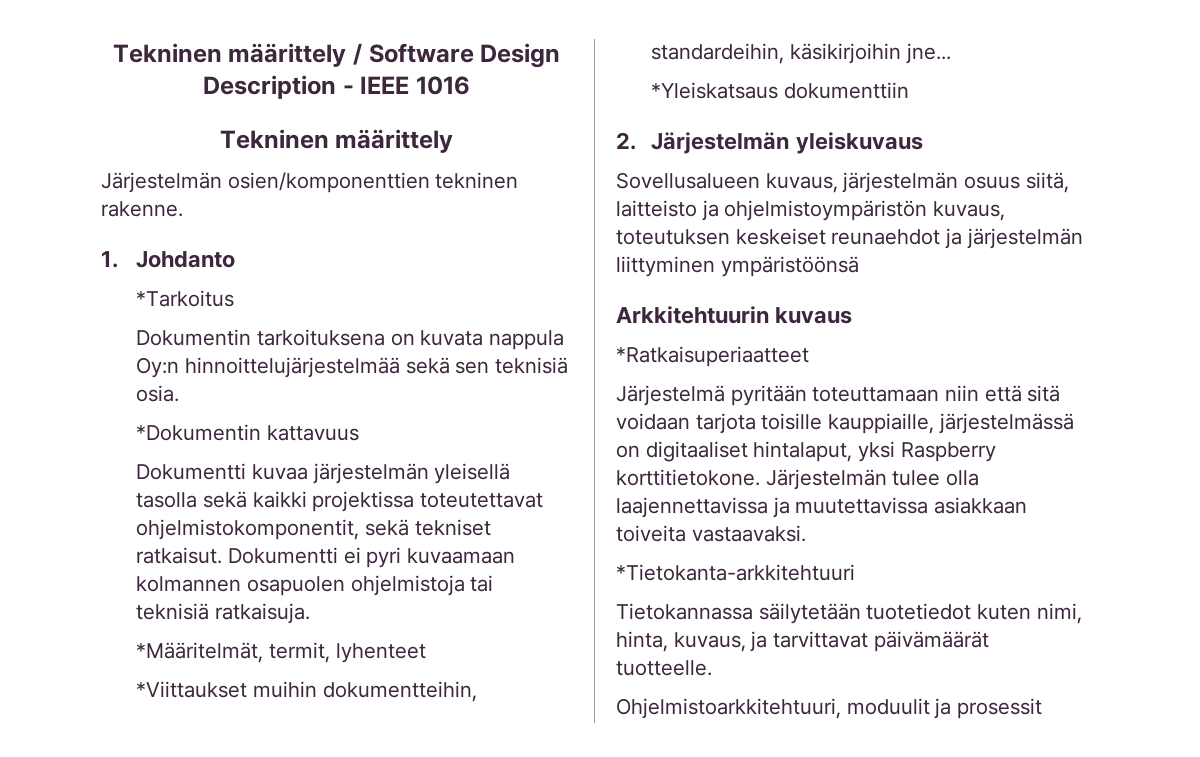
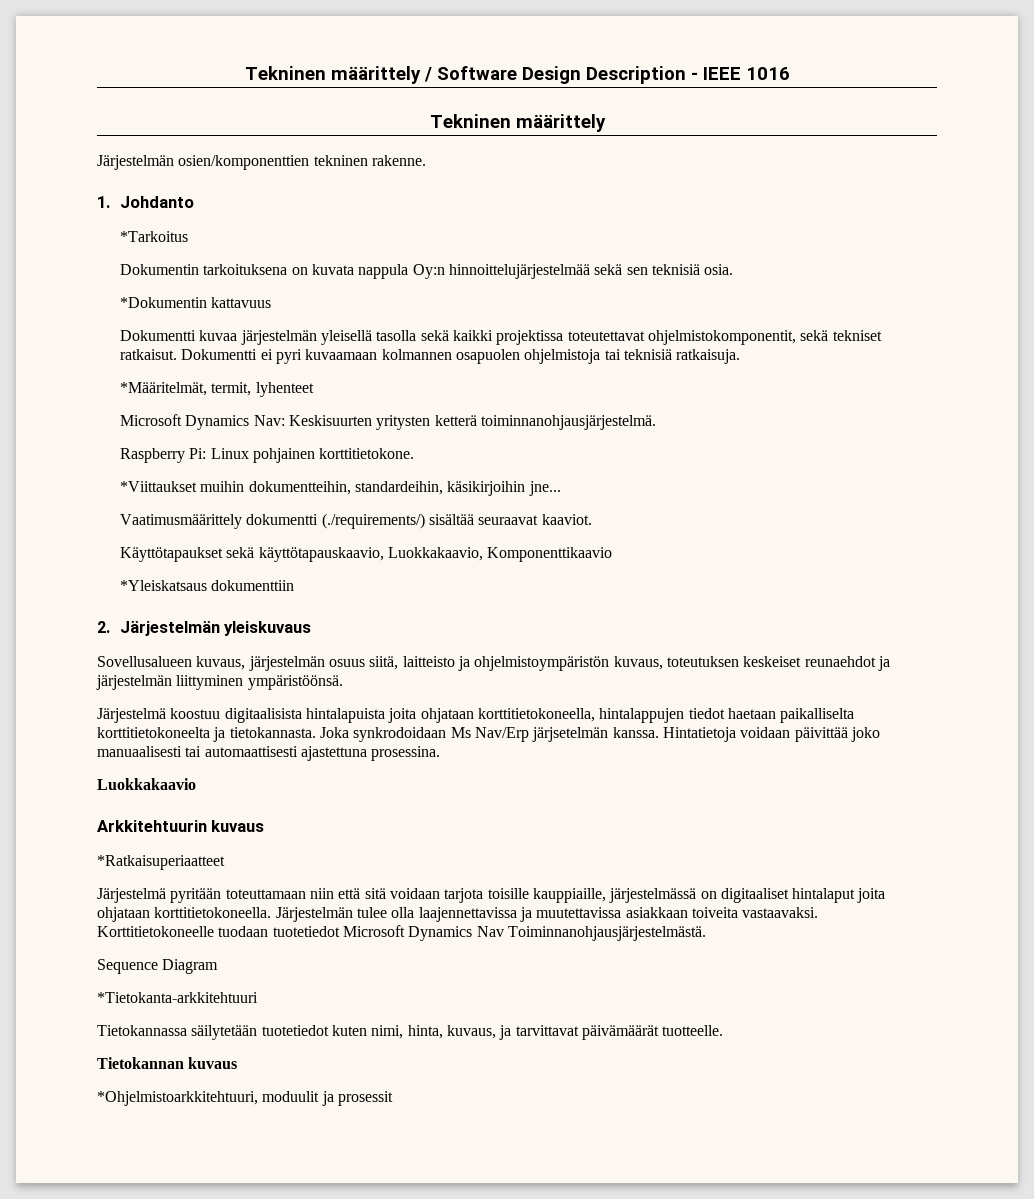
(426, 653) none -> [119,414,656,430] [119,448,415,463] // Microsoft Dynamics Nav: Keskisuurten yritysten ketterä toiminnanohjausjärjestelmä. // Raspberry Pi: Linux pohjainen korttitietokone.
(951, 53) none -> [119,513,592,529] [119,547,613,562] // Vaatimusmäärittely dokumentti (./requirements/) sisältää seuraavat kaaviot. // Käyttötapaukset sekä käyttötapauskaavio, Luokkakaavio, Komponenttikaavio
[720,256,859,277] ympäristöönsä -> [247,675,343,690] [97,708,855,723] [97,727,880,742] [97,746,441,761] [97,778,196,790] ympäristöönsä. // Järjestelmä koostuu digitaalisista hintalapuista joita ohjataan korttitietokoneella, hintalappujen tiedot haetaan paikalliselta korttitietokoneelta ja tietokannasta. Joka synkrodoidaan Ms Nav/Erp järjsetelmän kanssa. Hintatietoja voidaan päivittää joko manuaalisesti tai automaattisesti ajastettuna prosessina. // Luokkakaavio
[753,441,996,462] [616,469,760,486] hintalaput, yksi Raspberry korttitietokone. -> [792,888,886,903] [97,907,272,922] hintalaput joita ohjataan korttitietokoneella.
(806, 533) none -> [97,925,706,941] [97,959,219,974] Korttitietokoneelle tuodaan tuotetiedot Microsoft Dynamics Nav Toiminnanohjausjärjestelmästä. // Sequence Diagram
[616,698,841,719] Ohjelmistoarkkitehtuuri, -> [97,1057,238,1069] [97,1091,258,1106] Tietokannan kuvaus // *Ohjelmistoarkkitehtuuri,

